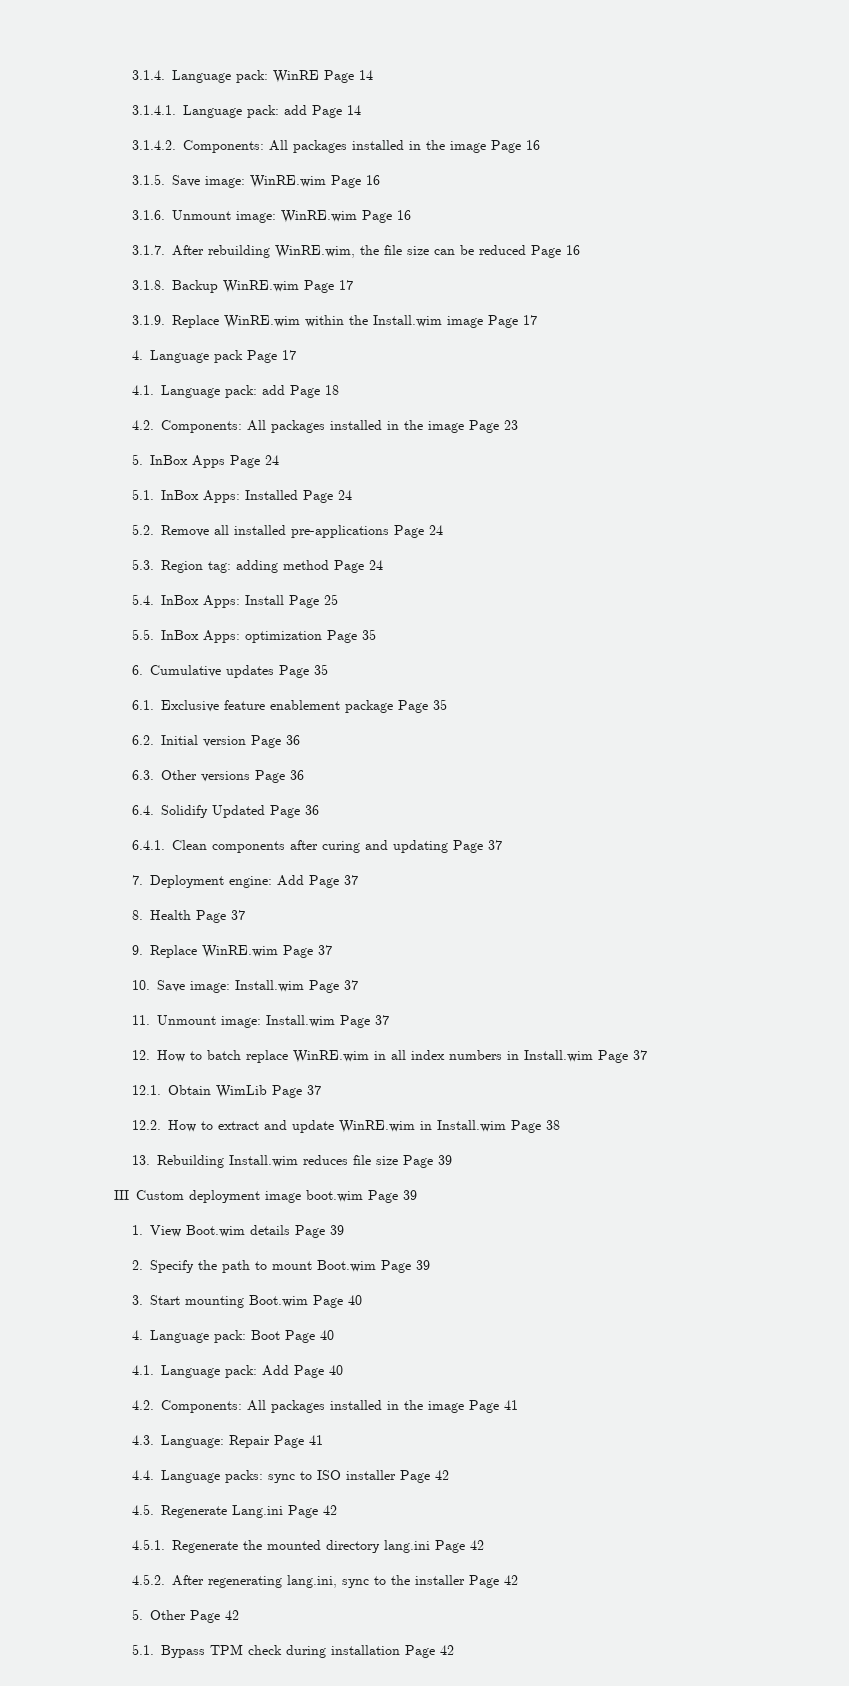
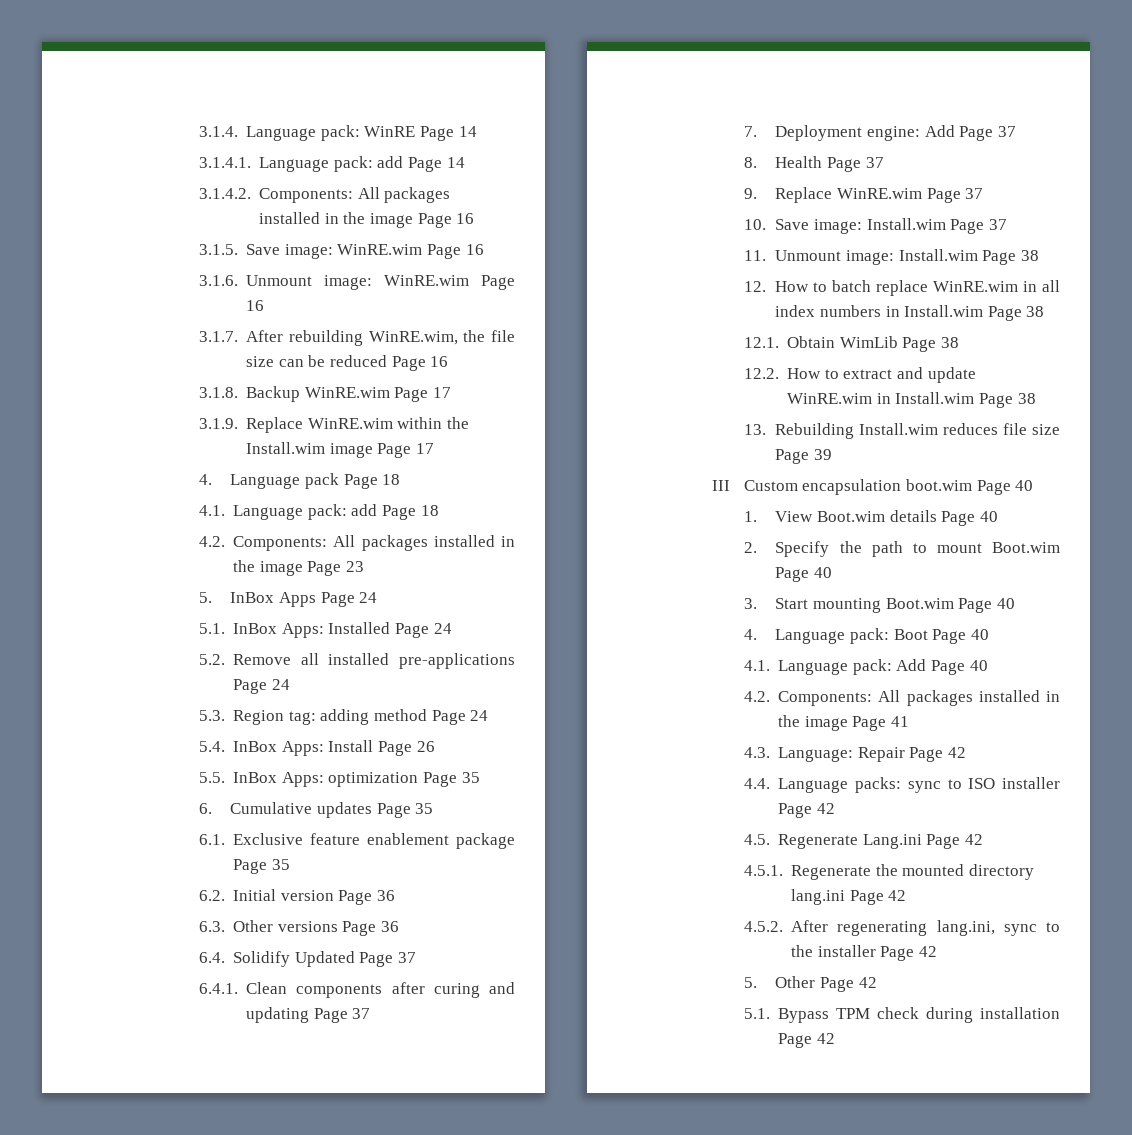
[282,350,297,360] 17 -> [382,474,401,485] 18
[324,594,339,605] 25 -> [416,741,435,752] 26
[305,805,320,815] 36 -> [398,952,417,963] 37
[375,1015,390,1025] 37 -> [1020,250,1039,261] 38
[633,1050,648,1060] 37 -> [1026,306,1045,317] 38
[307,1085,322,1095] 37 -> [941,337,960,348] 38
[188,1190,301,1203] deployment image -> [802,479,902,495] encapsulation
[402,1190,417,1200] 39 -> [1015,480,1034,491] 40
[330,1225,345,1235] 39 -> [979,511,998,522] 40
[416,1260,431,1270] 39 -> [814,567,833,578] 40
[309,1435,324,1445] 41 -> [948,747,967,758] 42

